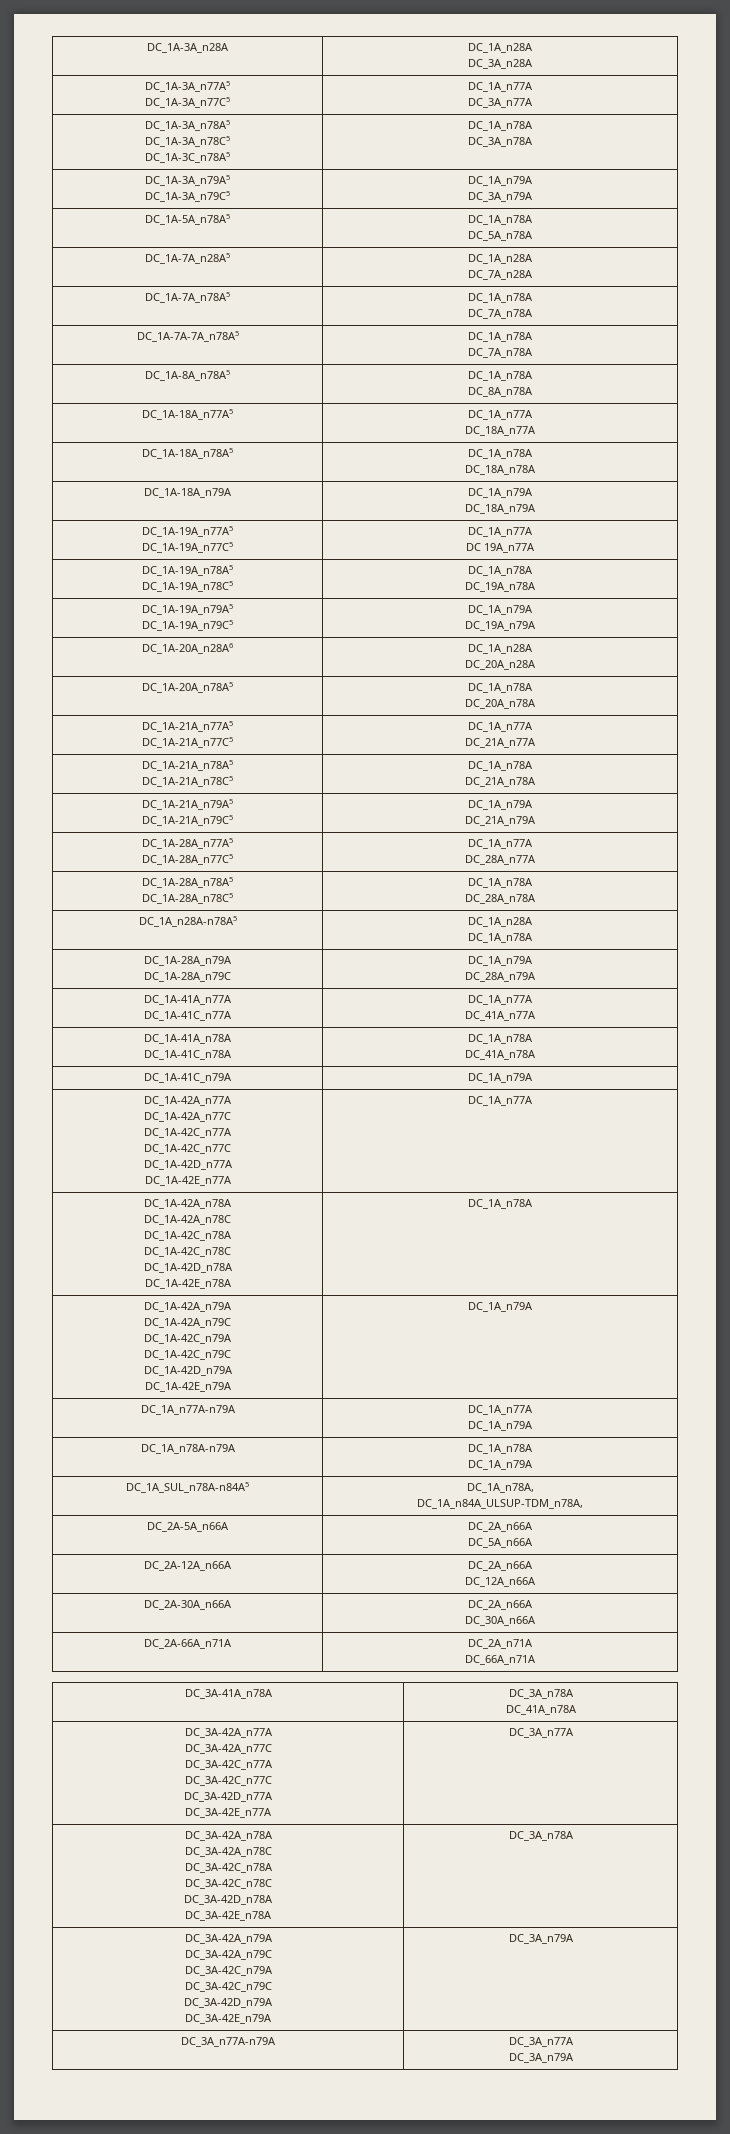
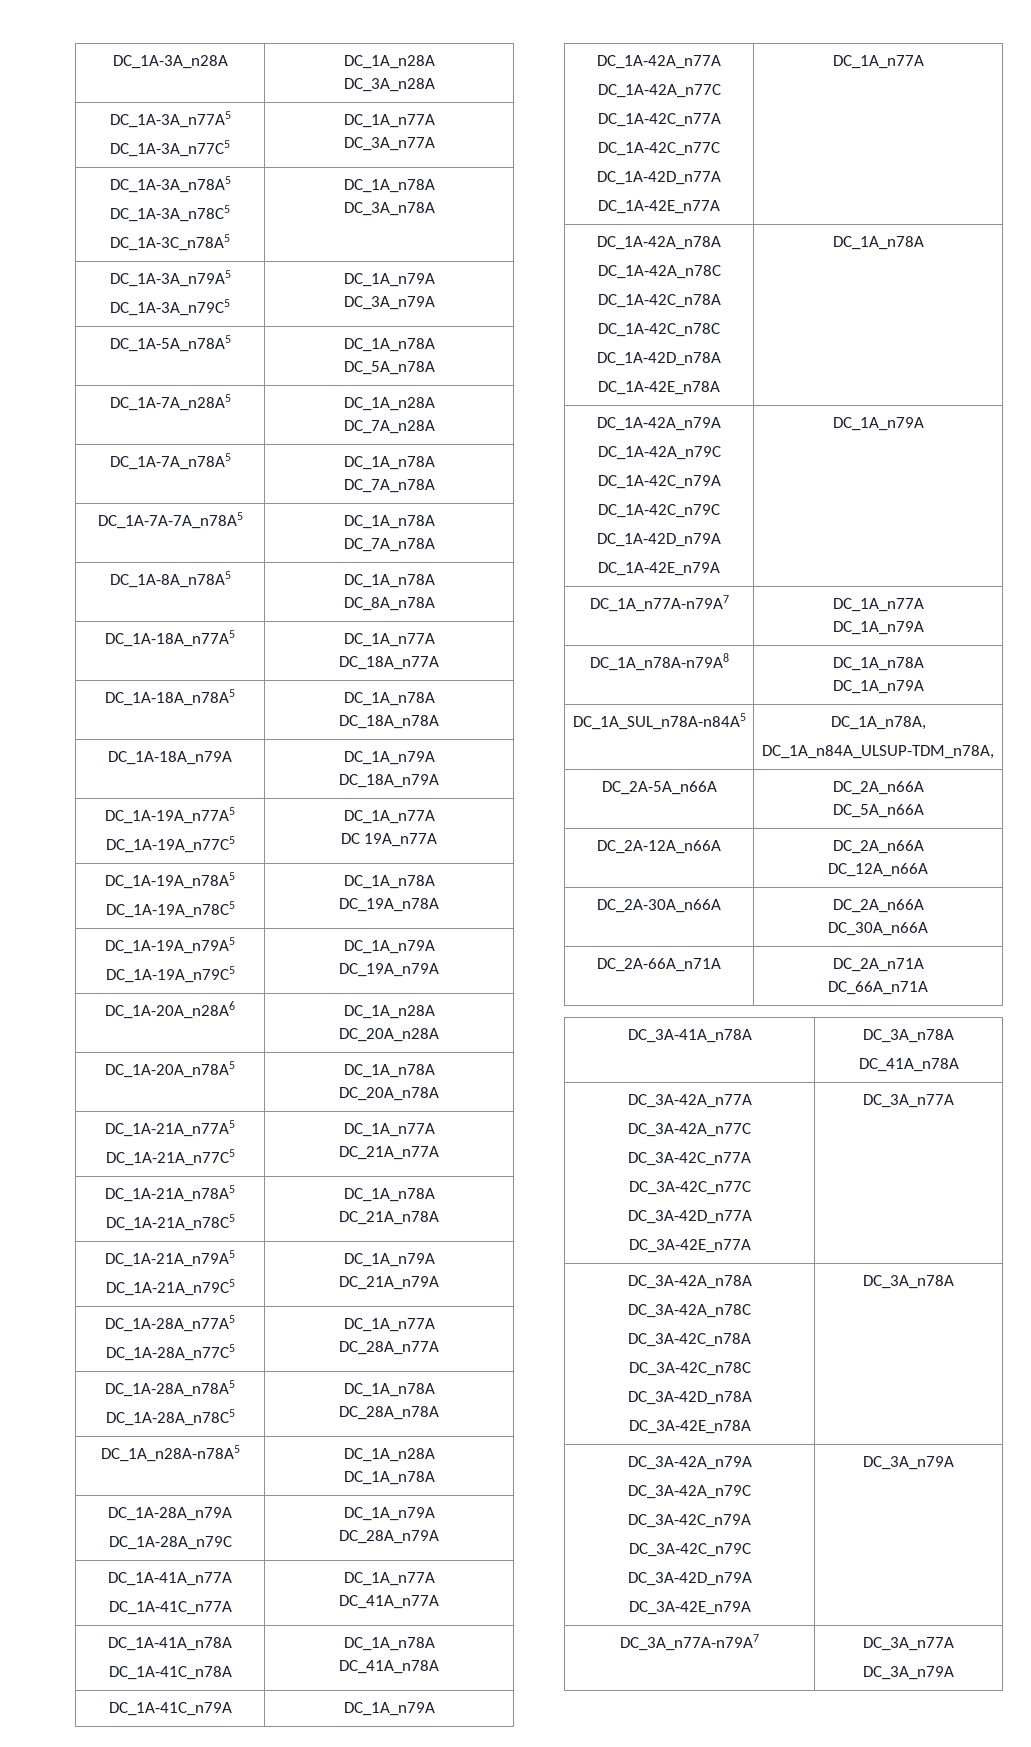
[140,1405,236,1415] DC_1A_n77A-n79A -> [589,595,729,612] DC_1A_n77A-n79A7
[140,1444,236,1454] DC_1A_n78A-n79A -> [589,653,729,671] DC_1A_n78A-n79A8
[181,2037,276,2047] DC_3A_n77A-n79A -> [620,1634,759,1651] DC_3A_n77A-n79A7

